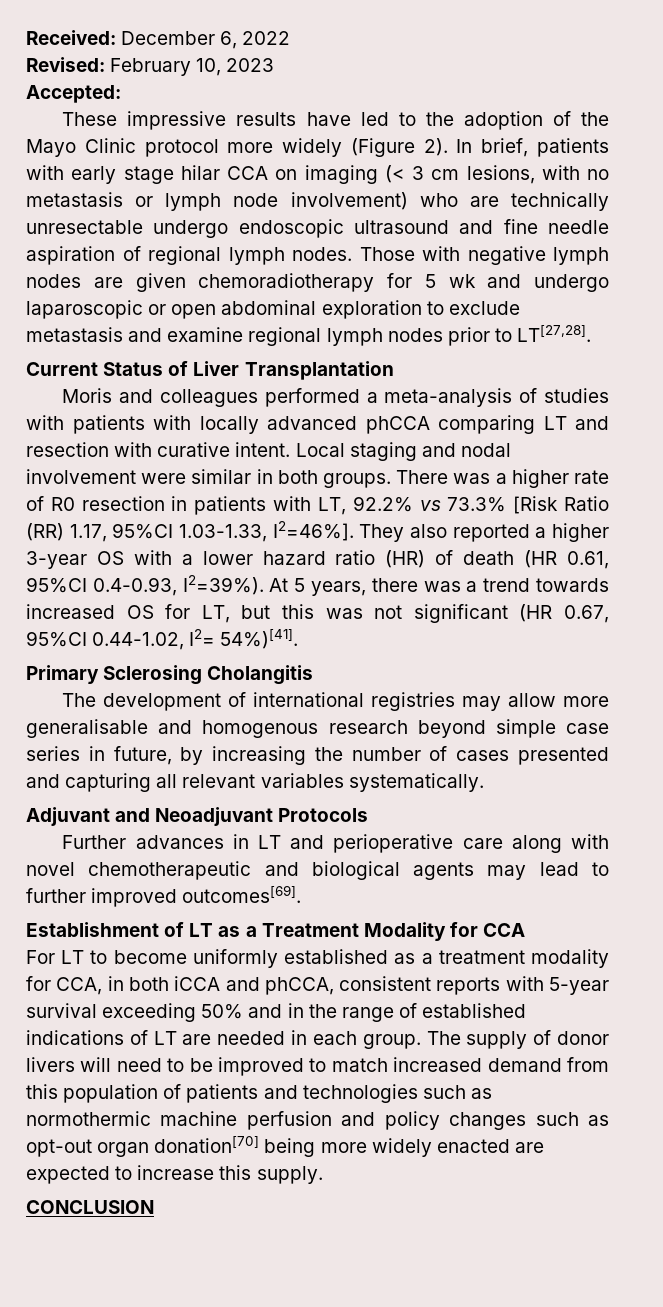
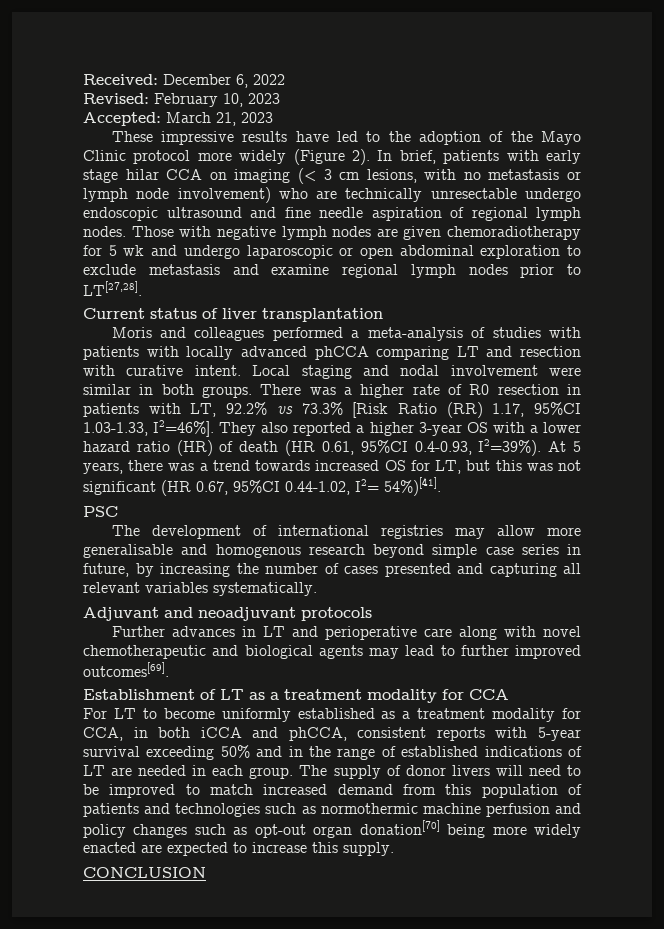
(121, 94) none -> [166,112,273,126] March 21, 2023
[103,361,394,380] Status of Liver Transplantation -> [150,308,383,322] status of liver transplantation
[26,665,314,685] Primary Sclerosing Cholangitis -> [83,506,118,517] PSC
[155,807,369,826] Neoadjuvant Protocols -> [198,607,372,621] neoadjuvant protocols
[261,922,446,941] Treatment Modality -> [284,689,437,703] treatment modality

